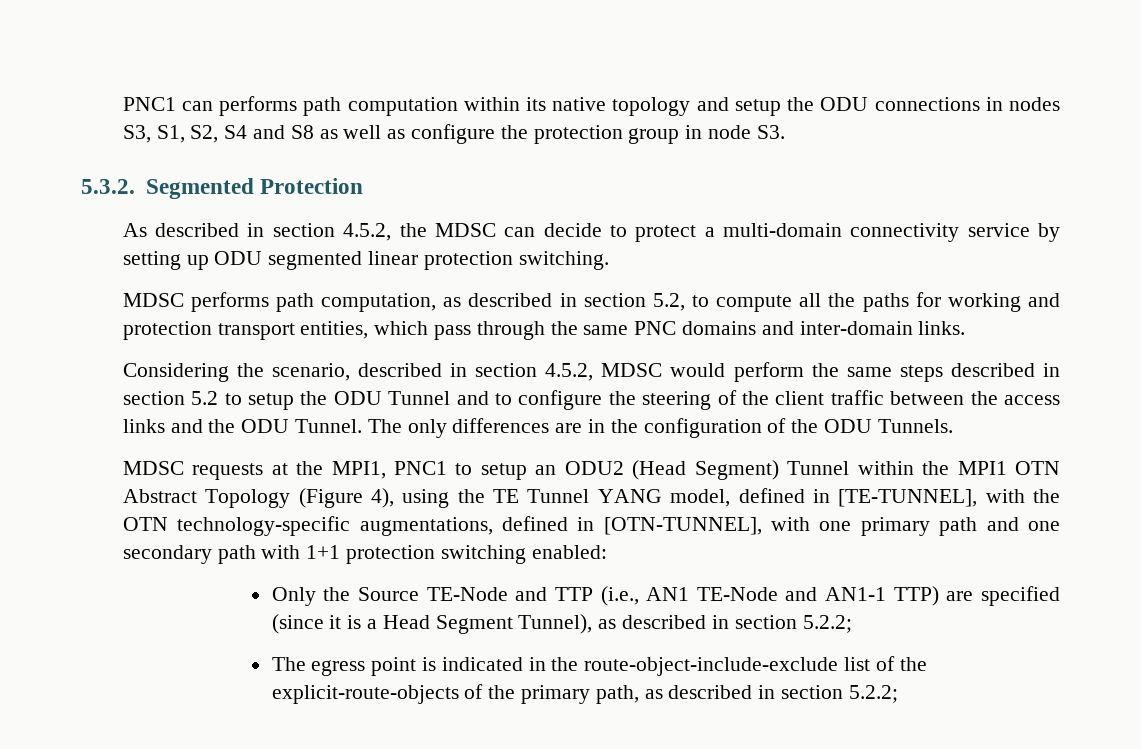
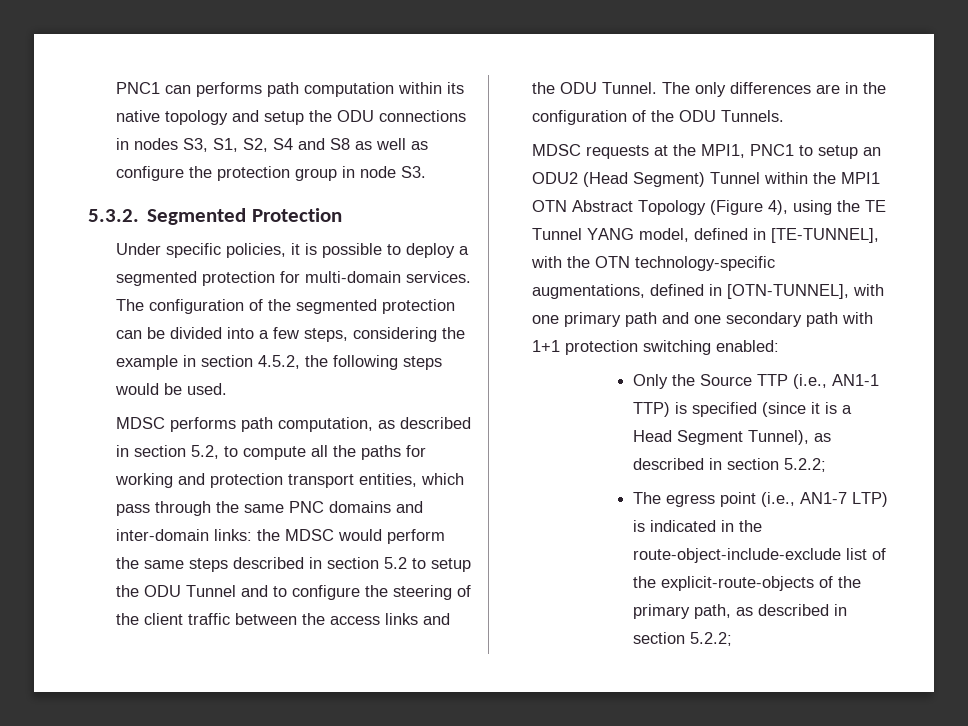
[122,223,1061,242] [122,251,609,270] As described in section 4.5.2, the MDSC can decide to protect a multi-domain connectivity service by setting up ODU segmented linear protection switching. -> [115,243,469,258] [115,271,471,286] [115,299,455,314] [115,327,465,342] [115,355,442,370] [114,383,227,395] Under specific policies, it is possible to deploy a segmented protection for multi-domain services. The configuration of the segmented protection can be divided into a few steps, considering the example in section 4.5.2, the following steps would be used.
[918,321,966,335] [122,363,594,382] links. // Considering the scenario, described in section 4.5.2, -> [213,529,280,541] links: the
[426,586,818,606] TE-Node and TTP (i.e., AN1 TE-Node and -> [756,374,827,389] TTP (i.e.,
[946,591,974,601] are -> [674,402,687,414] is
(417, 666) none -> [760,492,888,507] (i.e., AN1-7 LTP)

